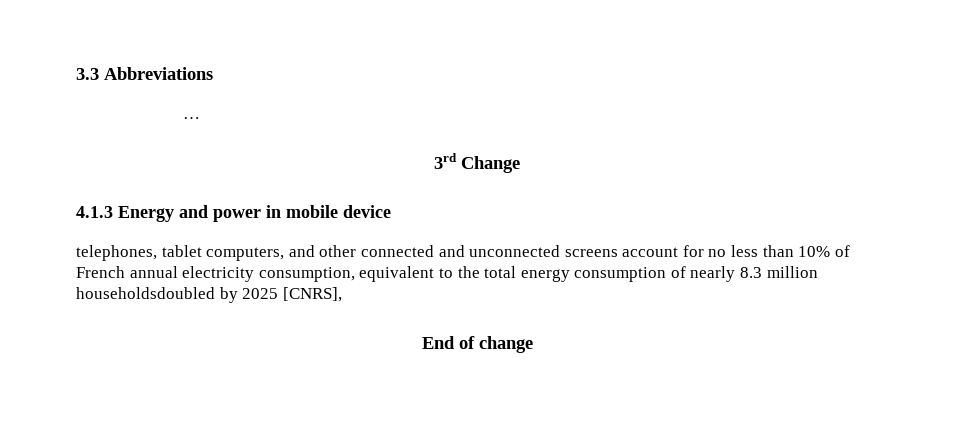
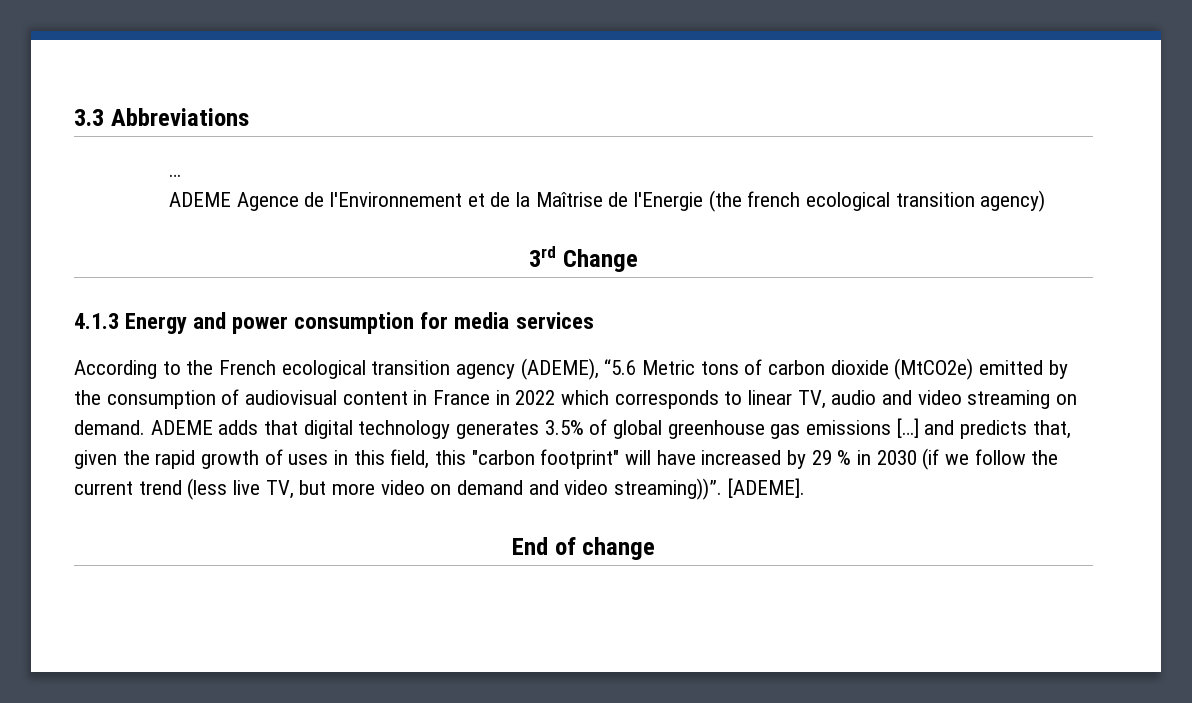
(200, 118) none -> [168,190,1046,212] // ADEME Agence de l'Environnement et de la Maîtrise de l'Energie (the french ecological transition agency)
[266,205,391,218] [76,245,850,261] [76,266,818,282] [76,287,342,303] in mobile device // telephones, tablet computers, and other connected and unconnected screens account for no less than 10% of French annual electricity consumption, equivalent to the total energy consumption of nearly 8.3 million householdsdoubled by 2025 [CNRS], -> [294,312,594,334] [74,358,1068,380] [74,389,1078,409] [74,418,1071,439] [74,448,1059,470] [74,478,805,500] consumption for media services // According to the French ecological transition agency (ADEME), “5.6 Metric tons of carbon dioxide (MtCO2e) emitted by the consumption of audiovisual content in France in 2022 which corresponds to linear TV, audio and video streaming on demand. ADEME adds that digital technology generates 3.5% of global greenhouse gas emissions […] and predicts that, given the rapid growth of uses in this field, this "carbon footprint" will have increased by 29 % in 2030 (if we follow the current trend (less live TV, but more video on demand and video streaming))”. [ADEME].

